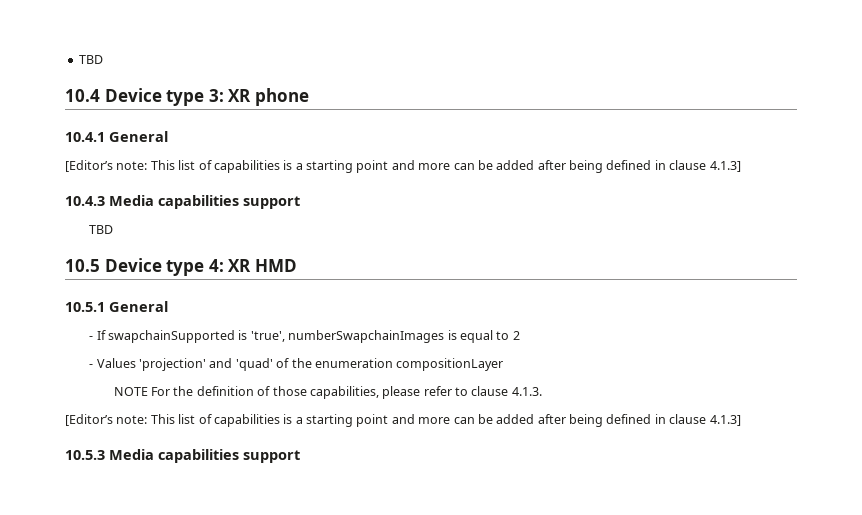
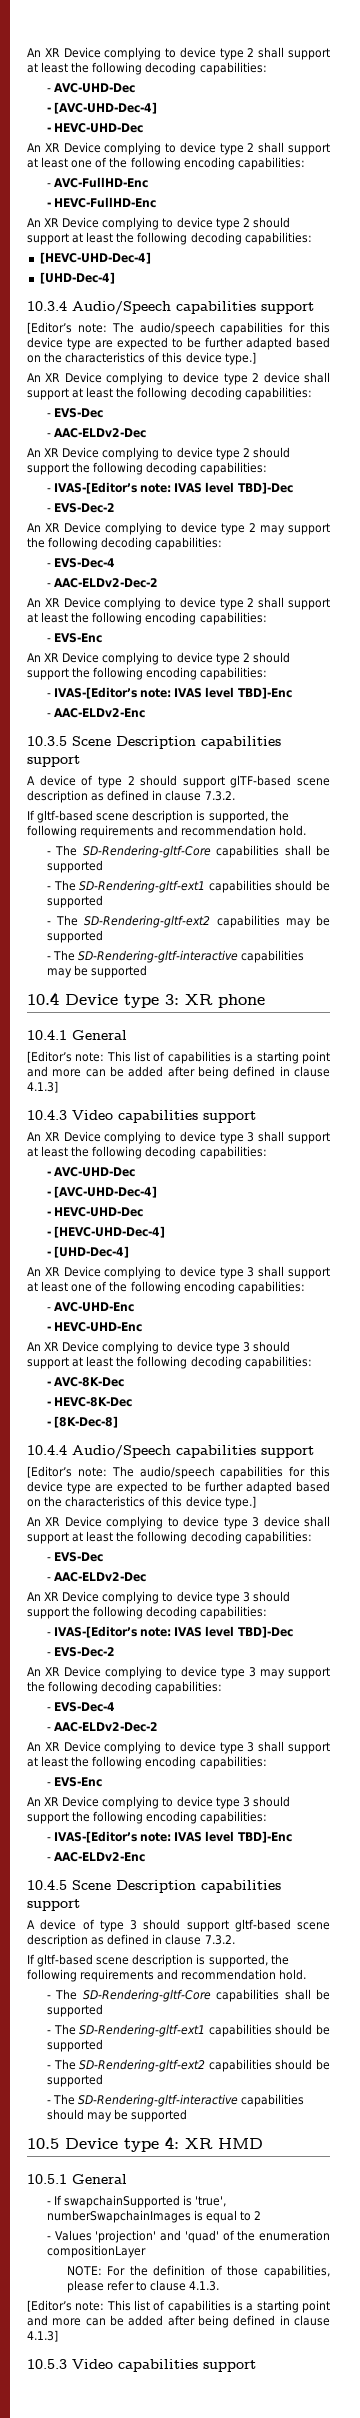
[78,55,103,64] TBD -> [27,47,330,60] [27,62,267,75] [46,83,136,93] [46,102,158,114] [46,123,144,133] [27,142,330,155] [27,157,305,170] [46,177,149,188] [46,197,157,208] [27,217,290,230] [27,232,312,245] [39,252,151,264] [39,272,115,284] [27,301,314,315] [27,322,330,335] [27,337,330,350] [27,352,256,365] [27,372,331,385] [27,387,312,400] [46,408,104,418] [46,428,147,438] [27,447,290,460] [27,462,268,475] [46,482,293,494] [46,503,116,513] [27,522,330,535] [27,537,223,550] [46,558,116,568] [46,578,159,588] [27,597,330,610] [27,612,267,625] [46,633,103,643] [27,652,290,665] [27,667,268,680] [46,687,292,699] [46,708,146,718] [27,736,281,749] [27,755,80,767] [27,775,330,788] [27,790,235,803] [27,810,289,823] [27,825,307,838] [46,845,331,858] [46,860,103,873] [46,880,330,893] [46,895,103,908] [46,915,331,928] [46,930,103,943] [46,950,305,963] [46,965,148,978] An XR Device complying to device type 2 shall support at least the following decoding capabilities: // - AVC-UHD-Dec // - [AVC-UHD-Dec-4] // - HEVC-UHD-Dec // An XR Device complying to device type 2 shall support at least one of the following encoding capabilities: // - AVC-FullHD-Enc // - HEVC-FullHD-Enc // An XR Device complying to device type 2 should support at least the following decoding capabilities: // [HEVC-UHD-Dec-4] // [UHD-Dec-4] // 10.3.4 Audio/Speech capabilities support // [Editor’s note: The audio/speech capabilities for this device type are expected to be further adapted based on the characteristics of this device type.] // An XR Device complying to device type 2 device shall support at least the following decoding capabilities: // - EVS-Dec // - AAC-ELDv2-Dec // An XR Device complying to device type 2 should support the following decoding capabilities: // - IVAS-[Editor’s note: IVAS level TBD]-Dec // - EVS-Dec-2 // An XR Device complying to device type 2 may support the following decoding capabilities: // - EVS-Dec-4 // - AAC-ELDv2-Dec-2 // An XR Device complying to device type 2 shall support at least the following encoding capabilities: // - EVS-Enc // An XR Device complying to device type 2 should support the following encoding capabilities: // - IVAS-[Editor’s note: IVAS level TBD]-Enc // - AAC-ELDv2-Enc // 10.3.5 Scene Description capabilities support // A device of type 2 should support glTF-based scene description as defined in clause 7.3.2. // If gltf-based scene description is supported, the following requirements and recommendation hold. // - The SD-Rendering-gltf-Core capabilities shall be supported // - The SD-Rendering-gltf-ext1 capabilities should be supported // - The SD-Rendering-gltf-ext2 capabilities may be supported // - The SD-Rendering-gltf-interactive capabilities may be supported
[109,195,300,209] [89,225,114,234] Media capabilities support // TBD -> [72,1110,256,1123] [27,1131,330,1144] [27,1146,267,1159] [46,1167,136,1177] [46,1186,158,1198] [46,1207,144,1217] [46,1226,166,1238] [46,1246,130,1258] [27,1266,330,1279] [27,1281,305,1294] [46,1302,135,1312] [46,1322,143,1332] [27,1341,290,1354] [27,1356,312,1369] [46,1377,125,1387] [46,1397,133,1407] [46,1416,119,1428] [27,1445,314,1459] [27,1466,330,1479] [27,1481,330,1494] [27,1496,256,1509] [27,1516,331,1529] [27,1531,312,1544] [46,1552,104,1562] [46,1572,147,1582] [27,1591,290,1604] [27,1606,268,1619] [46,1626,293,1638] [46,1647,116,1657] [27,1666,330,1679] [27,1681,223,1694] [46,1702,116,1712] [46,1722,159,1732] [27,1741,330,1754] [27,1756,267,1769] [46,1777,103,1787] [27,1796,290,1809] [27,1811,268,1824] [46,1831,292,1843] [46,1852,146,1862] [27,1880,281,1893] [27,1899,80,1911] [27,1919,330,1932] [27,1934,235,1947] [27,1954,289,1967] [27,1969,307,1982] [46,1989,331,2002] [46,2004,103,2017] [46,2024,330,2037] [46,2039,103,2052] [46,2059,330,2072] [46,2074,103,2087] [46,2094,305,2107] [46,2109,188,2122] Video capabilities support // An XR Device complying to device type 3 shall support at least the following decoding capabilities: // - AVC-UHD-Dec // - [AVC-UHD-Dec-4] // - HEVC-UHD-Dec // - [HEVC-UHD-Dec-4] // - [UHD-Dec-4] // An XR Device complying to device type 3 shall support at least one of the following encoding capabilities: // - AVC-UHD-Enc // - HEVC-UHD-Enc // An XR Device complying to device type 3 should support at least the following decoding capabilities: // - AVC-8K-Dec // - HEVC-8K-Dec // - [8K-Dec-8] // 10.4.4 Audio/Speech capabilities support // [Editor’s note: The audio/speech capabilities for this device type are expected to be further adapted based on the characteristics of this device type.] // An XR Device complying to device type 3 device shall support at least the following decoding capabilities: // - EVS-Dec // - AAC-ELDv2-Dec // An XR Device complying to device type 3 should support the following decoding capabilities: // - IVAS-[Editor’s note: IVAS level TBD]-Dec // - EVS-Dec-2 // An XR Device complying to device type 3 may support the following decoding capabilities: // - EVS-Dec-4 // - AAC-ELDv2-Dec-2 // An XR Device complying to device type 3 shall support at least the following encoding capabilities: // - EVS-Enc // An XR Device complying to device type 3 should support the following encoding capabilities: // - IVAS-[Editor’s note: IVAS level TBD]-Enc // - AAC-ELDv2-Enc // 10.4.5 Scene Description capabilities support // A device of type 3 should support gltf-based scene description as defined in clause 7.3.2. // If gltf-based scene description is supported, the following requirements and recommendation hold. // - The SD-Rendering-gltf-Core capabilities shall be supported // - The SD-Rendering-gltf-ext1 capabilities should be supported // - The SD-Rendering-gltf-ext2 capabilities should be supported // - The SD-Rendering-gltf-interactive capabilities should may be supported
[113,387,148,396] NOTE -> [66,2266,102,2276] NOTE:
[109,449,154,460] Media -> [72,2359,113,2369] Video

